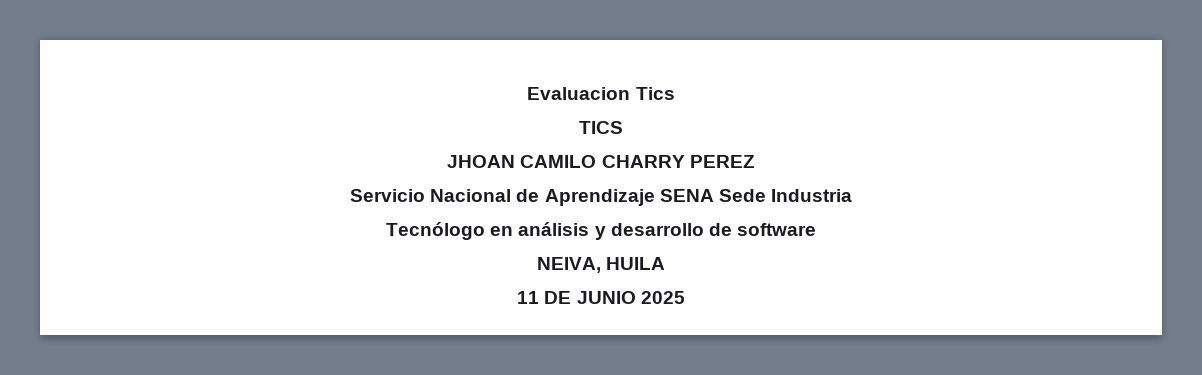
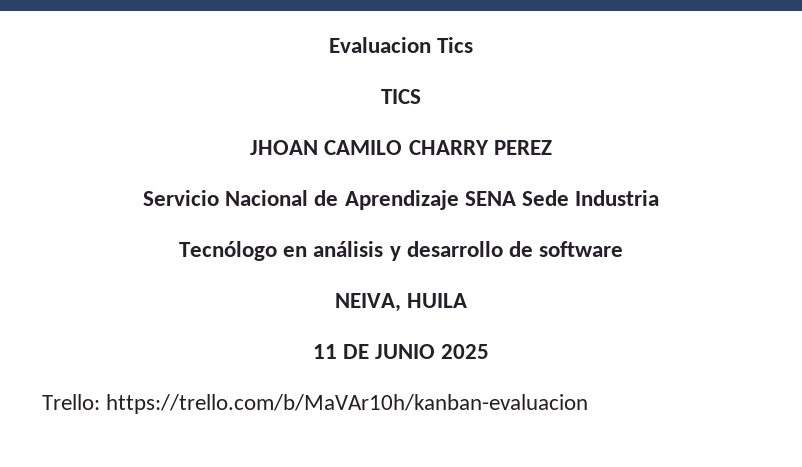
(685, 297) none -> [42,394,589,414] // Trello: https://trello.com/b/MaVAr10h/kanban-evaluacion

